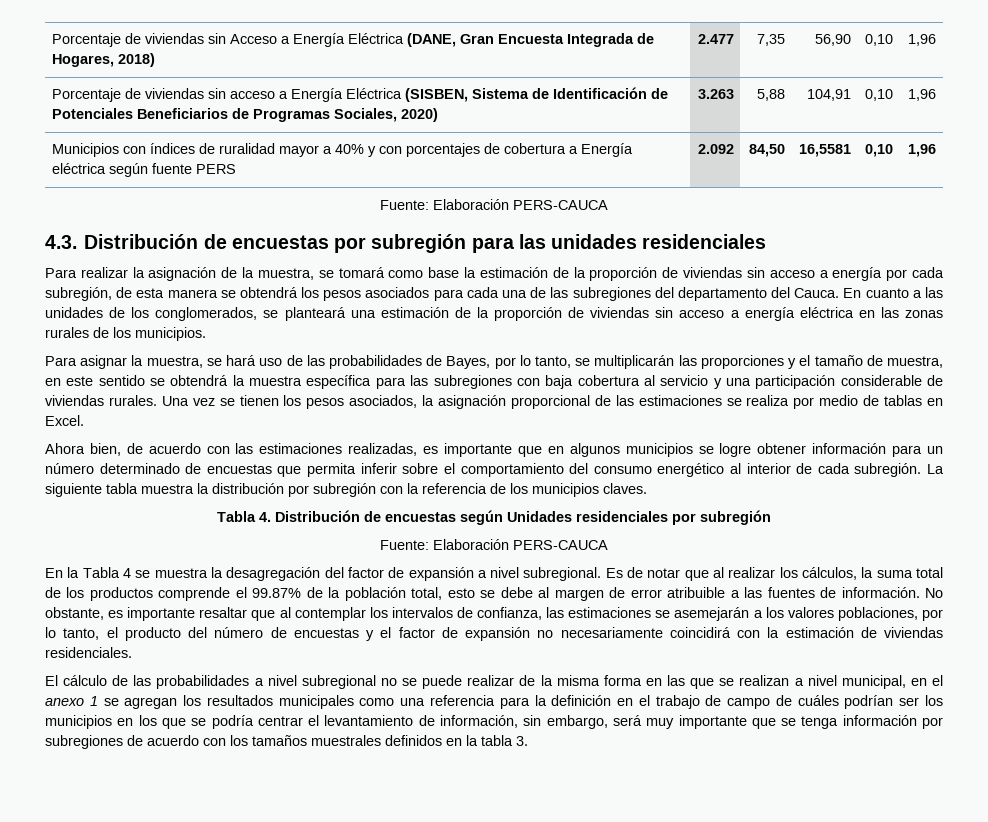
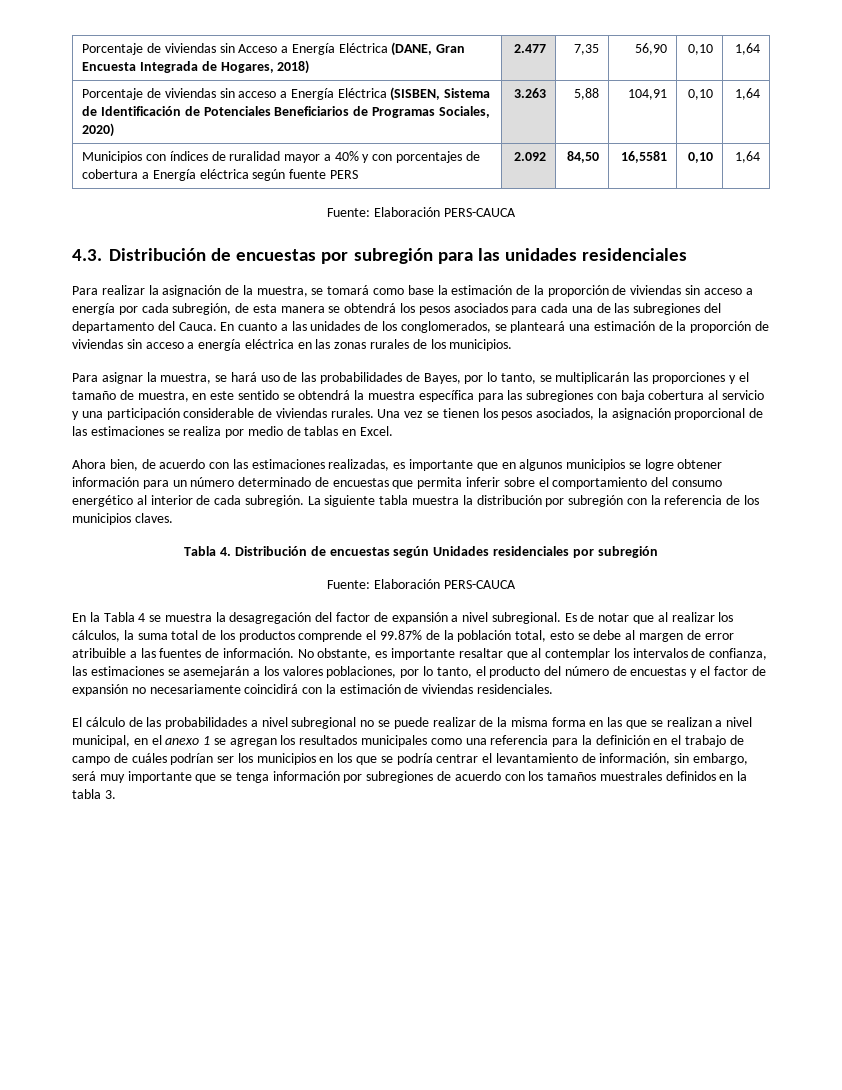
[908,34,937,46] 1,96 -> [734,43,760,55] 1,64
[908,89,937,101] 1,96 -> [734,88,760,100] 1,64
[908,144,937,157] 1,96 -> [734,151,760,163] 1,64

